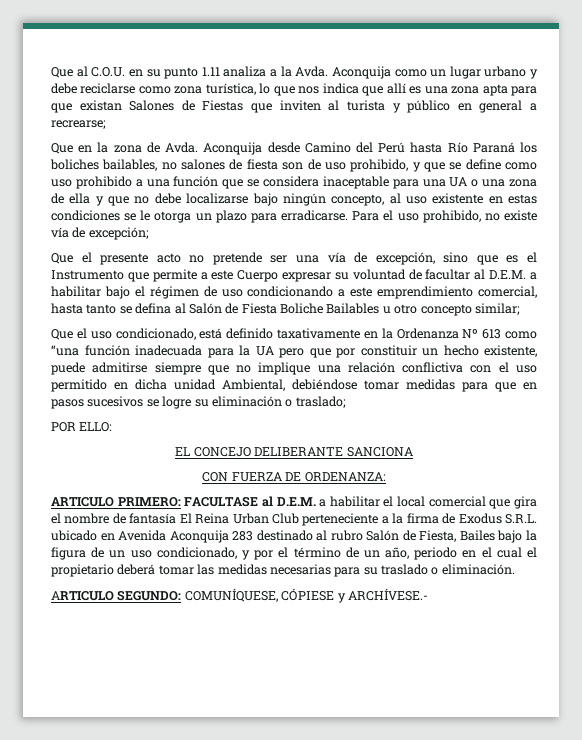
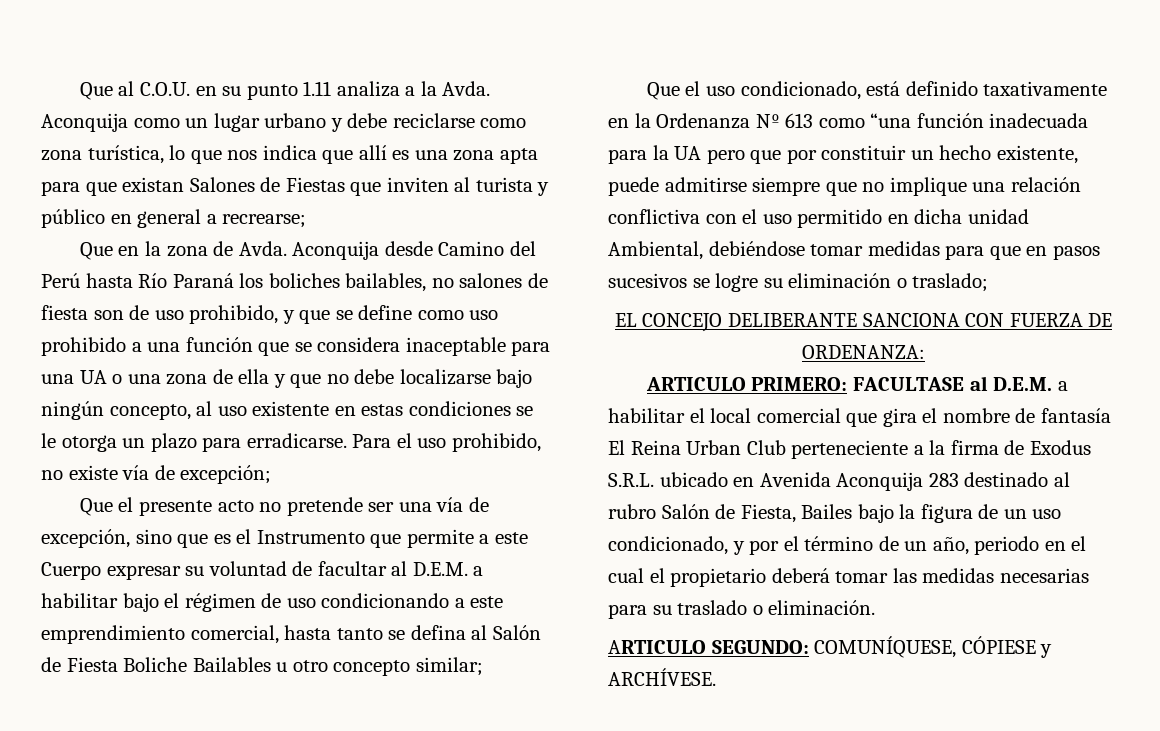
[51,422,113,432] // POR ELLO: -> (989, 282) none
(413, 452) // -> (960, 320) none
[347,588,428,601] ARCHÍVESE.- -> [608,668,716,686] ARCHÍVESE.

